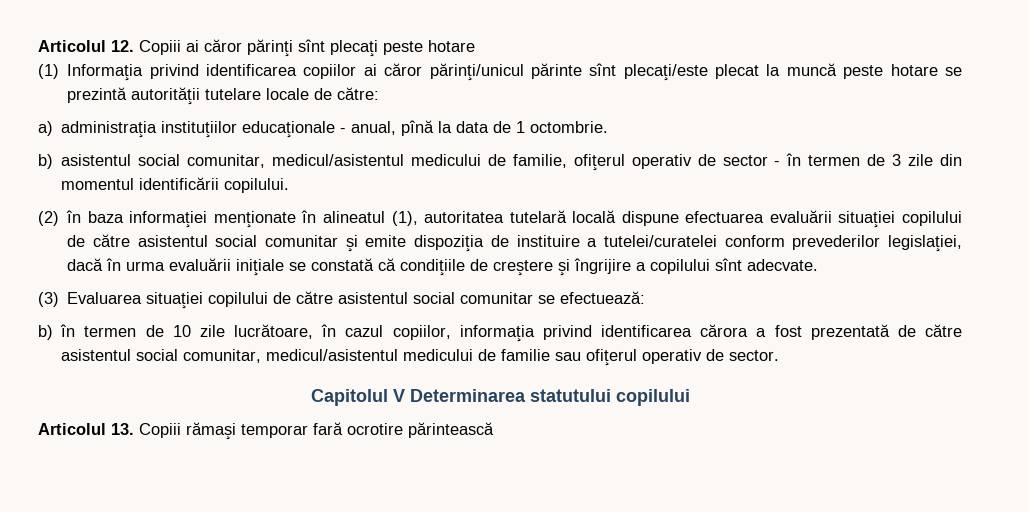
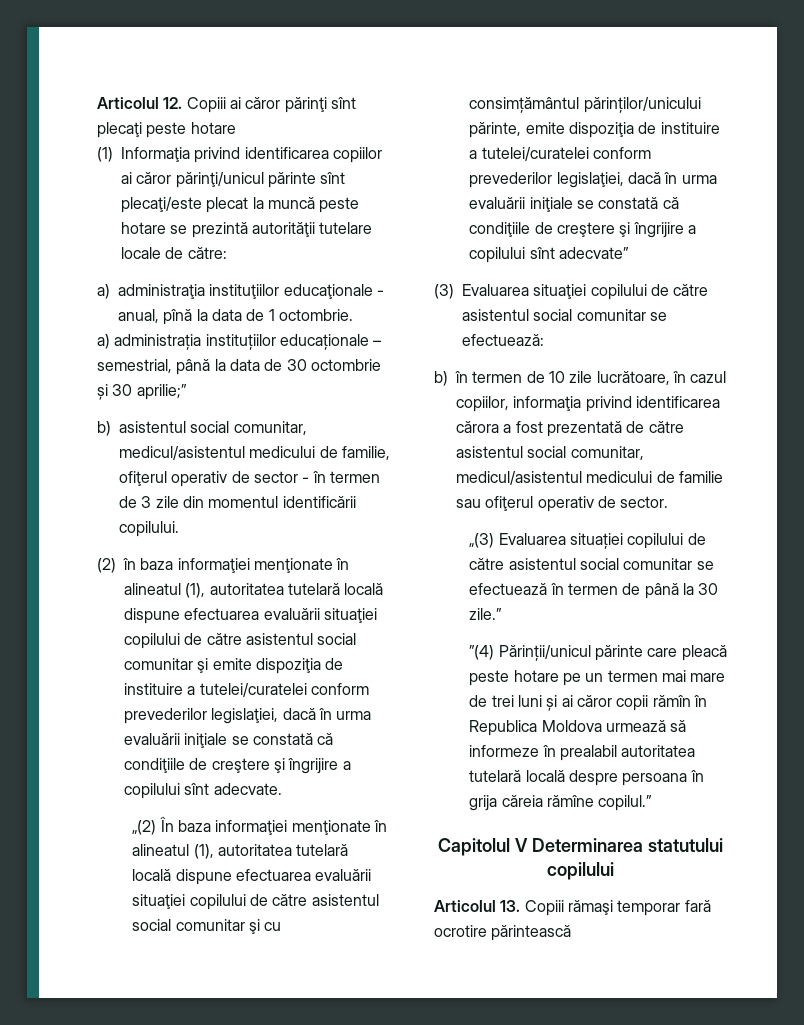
(609, 127) none -> [97,334,382,350] [97,359,381,375] [97,384,187,400] // a) administrația instituțiilor educaționale – semestrial, până la data de 30 octombrie și 30 aprilie;”
(819, 265) none -> [132,816,388,835] [132,844,349,859] [132,869,372,885] [132,894,379,910] [132,919,282,934] [469,97,701,113] [469,122,720,138] [469,147,652,161] [469,172,717,188] [469,197,679,212] [469,222,697,238] [469,247,630,263] // „(2) În baza informaţiei menţionate în alineatul (1), autoritatea tutelară locală dispune efectuarea evaluării situaţiei copilului de către asistentul social comunitar şi cu consimțământul părinților/unicului părinte, emite dispoziţia de instituire a tutelei/curatelei conform prevederilor legislaţiei, dacă în urma evaluării iniţiale se constată că condiţiile de creştere şi îngrijire a copilului sînt adecvate”
(780, 355) none -> [469,533,706,549] [469,558,714,570] [469,583,719,599] [469,608,503,620] [469,645,727,661] [469,670,726,686] [469,695,708,711] [469,720,687,736] [469,745,696,761] [469,770,704,786] [469,795,653,811] // „(3) Evaluarea situației copilului de către asistentul social comunitar se efectuează în termen de până la 30 zile.” // ”(4) Părinții/unicul părinte care pleacă peste hotare pe un termen mai mare de trei luni și ai căror copii rămîn în Republica Moldova urmează să informeze în prealabil autoritatea tutelară locală despre persoana în grija căreia rămîne copilul.”

